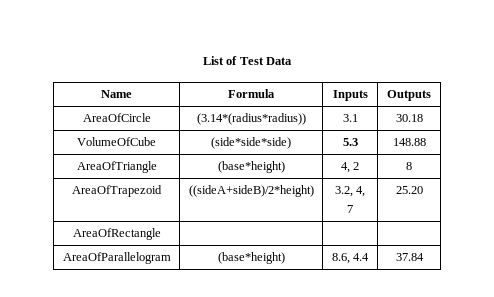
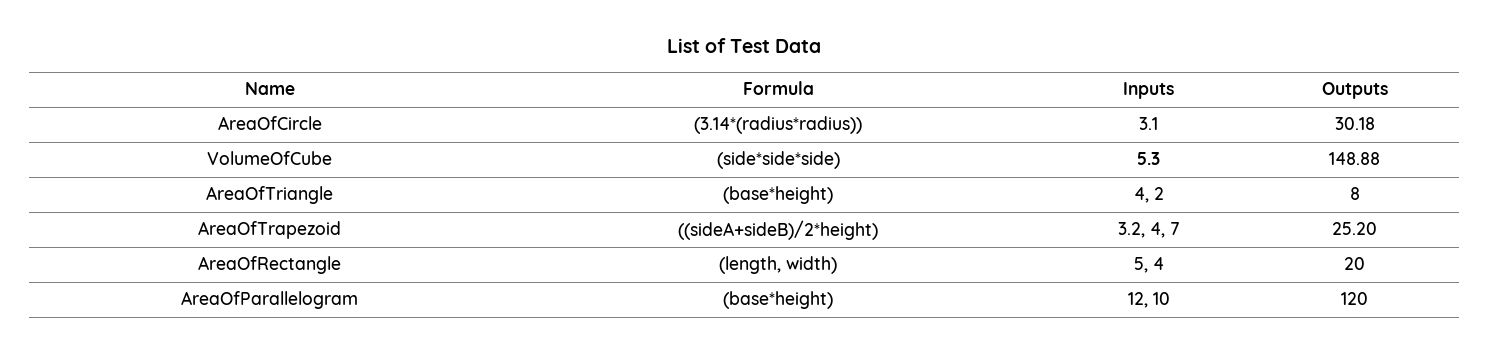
(161, 234) | | -> [719,256,837,274] [1133,257,1164,273] [1344,257,1365,270] (length, width) | 5, 4 | 20
[331,253,370,264] [395,253,424,261] 8.6, 4.4 | 37.84 -> [1127,292,1170,308] [1341,292,1368,305] 12, 10 | 120

